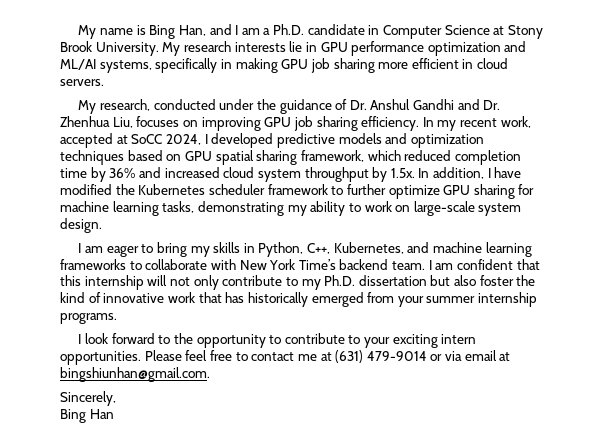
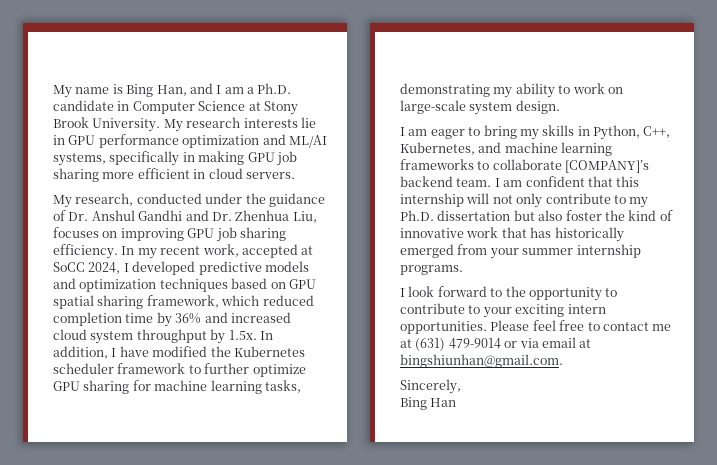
[210,259,336,270] with New York Time’s -> [565,160,650,173] [COMPANY]’s

